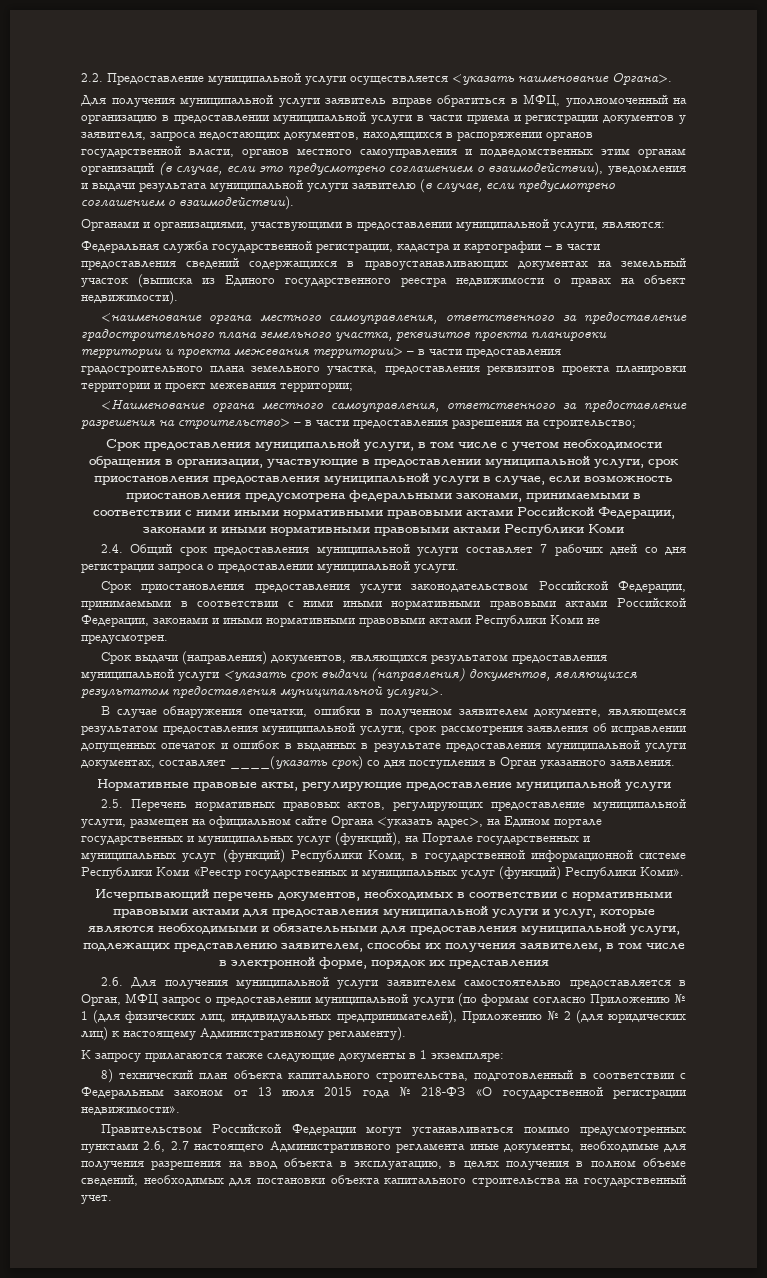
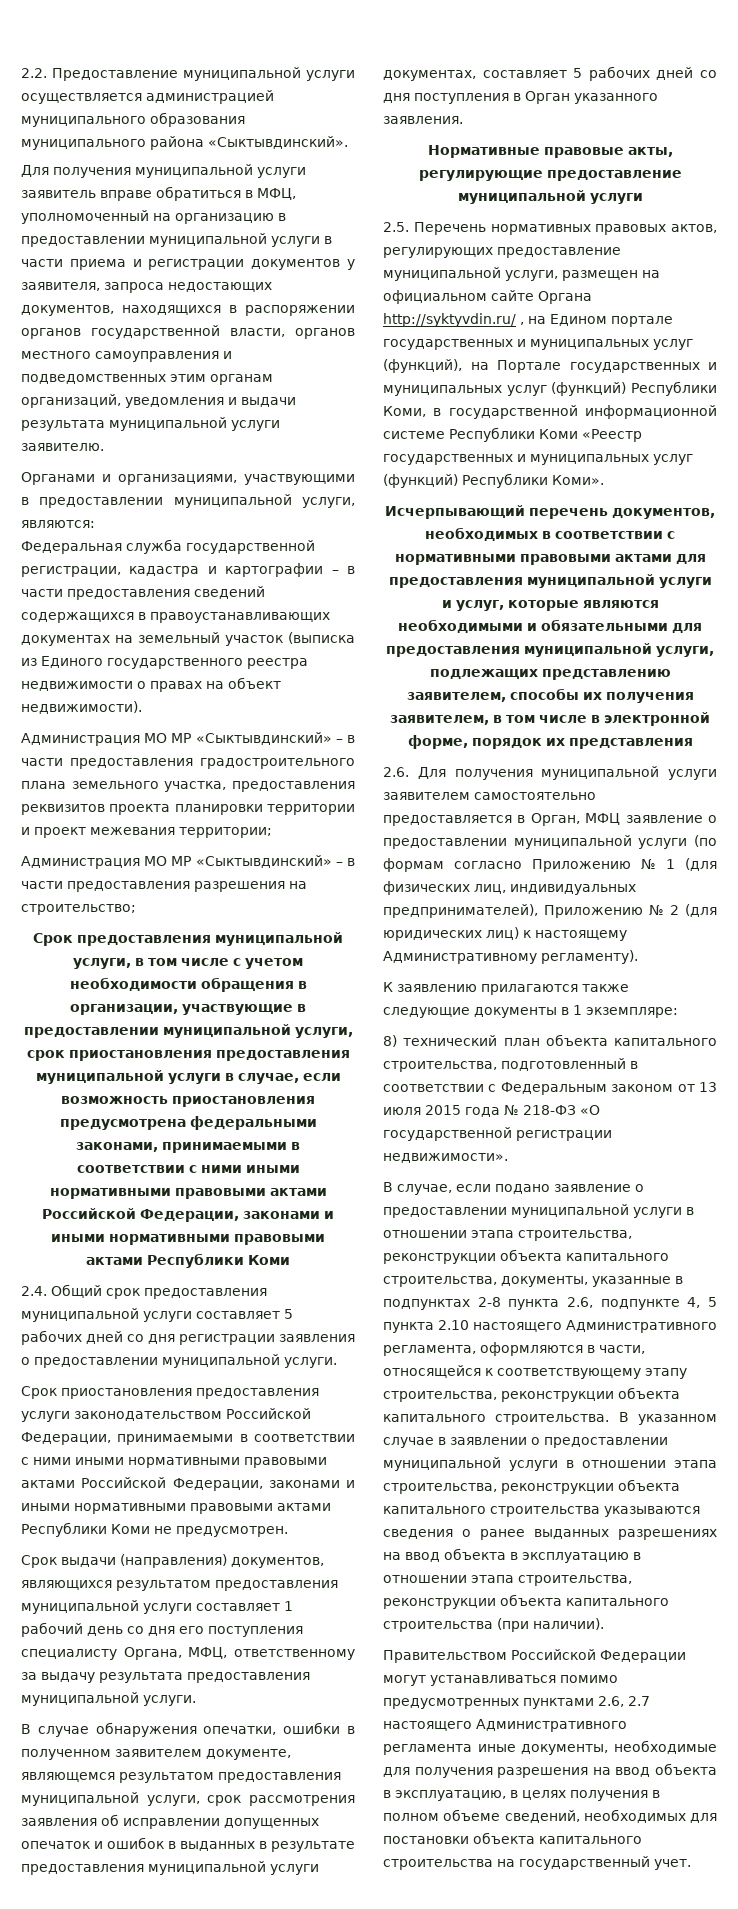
[452,73,672,85] <указать наименование Органа>. -> [146,90,274,104] [21,112,245,127] [21,136,348,150] администрацией муниципального образования муниципального района «Сыктывдинский».
[81,162,604,176] организаций (в случае, если это предусмотрено соглашением о взаимодействии), -> [21,394,121,408] организаций,
[352,179,615,193] [81,196,294,210] заявителю (в случае, если предусмотрено соглашением о взаимодействии). -> [21,443,104,451] заявителю.
[100,312,687,324] [81,329,607,341] [81,347,403,358] <наименование органа местного самоуправления, ответственного за предоставление градостроительного плана земельного участка, реквизитов проекта планировки территории и проекта межевания территории> -> [21,732,332,746] Администрация МО МР «Сыктывдинский»
[100,399,687,412] [81,418,290,429] <Наименование органа местного самоуправления, ответственного за предоставление разрешения на строительство> -> [21,855,332,869] Администрация МО МР «Сыктывдинский»
[540,544,548,553] 7 -> [284,1309,293,1319] 5
[158,563,204,573] запроса -> [279,1334,355,1342] заявления
[223,668,638,682] [81,686,443,698] <указать срок выдачи (направления) документов, являющихся результатом предоставления муниципальной услуги>. -> [196,1601,293,1611] [21,1622,303,1637] [21,1647,355,1660] [21,1672,310,1683] [21,1692,196,1706] составляет 1 рабочий день со дня его поступления специалисту Органа, МФЦ, ответственному за выдачу результата предоставления муниципальной услуги.
[230,756,363,770] ____(указать срок) -> [573,66,694,81] 5 рабочих дней
[377,817,483,828] <указать адрес>, -> [383,313,524,327] http://syktyvdin.ru/ ,
[162,996,202,1006] запрос -> [625,815,703,823] заявление
[95,1052,141,1062] запросу -> [397,984,477,992] заявлению
(180, 1110) none -> [383,1182,644,1195] [383,1204,694,1218] [383,1230,632,1241] [383,1249,669,1264] [383,1276,683,1287] [383,1297,717,1310] [383,1320,717,1333] [383,1342,645,1356] [383,1365,687,1379] [383,1387,680,1402] [383,1412,717,1425] [383,1437,668,1448] [383,1457,717,1471] [383,1479,680,1494] [383,1506,700,1517] [383,1529,717,1540] [383,1548,641,1563] [383,1575,632,1586] [383,1594,669,1609] [383,1618,604,1632] // В случае, если подано заявление о предоставлении муниципальной услуги в отношении этапа строительства, реконструкции объекта капитального строительства, документы, указанные в подпунктах 2-8 пункта 2.6, подпункте 4, 5 пункта 2.10 настоящего Административного регламента, оформляются в части, относящейся к соответствующему этапу строительства, реконструкции объекта капитального строительства. В указанном случае в заявлении о предоставлении муниципальной услуги в отношении этапа строительства, реконструкции объекта капитального строительства указываются сведения о ранее выданных разрешениях на ввод объекта в эксплуатацию в отношении этапа строительства, реконструкции объекта капитального строительства (при наличии).

